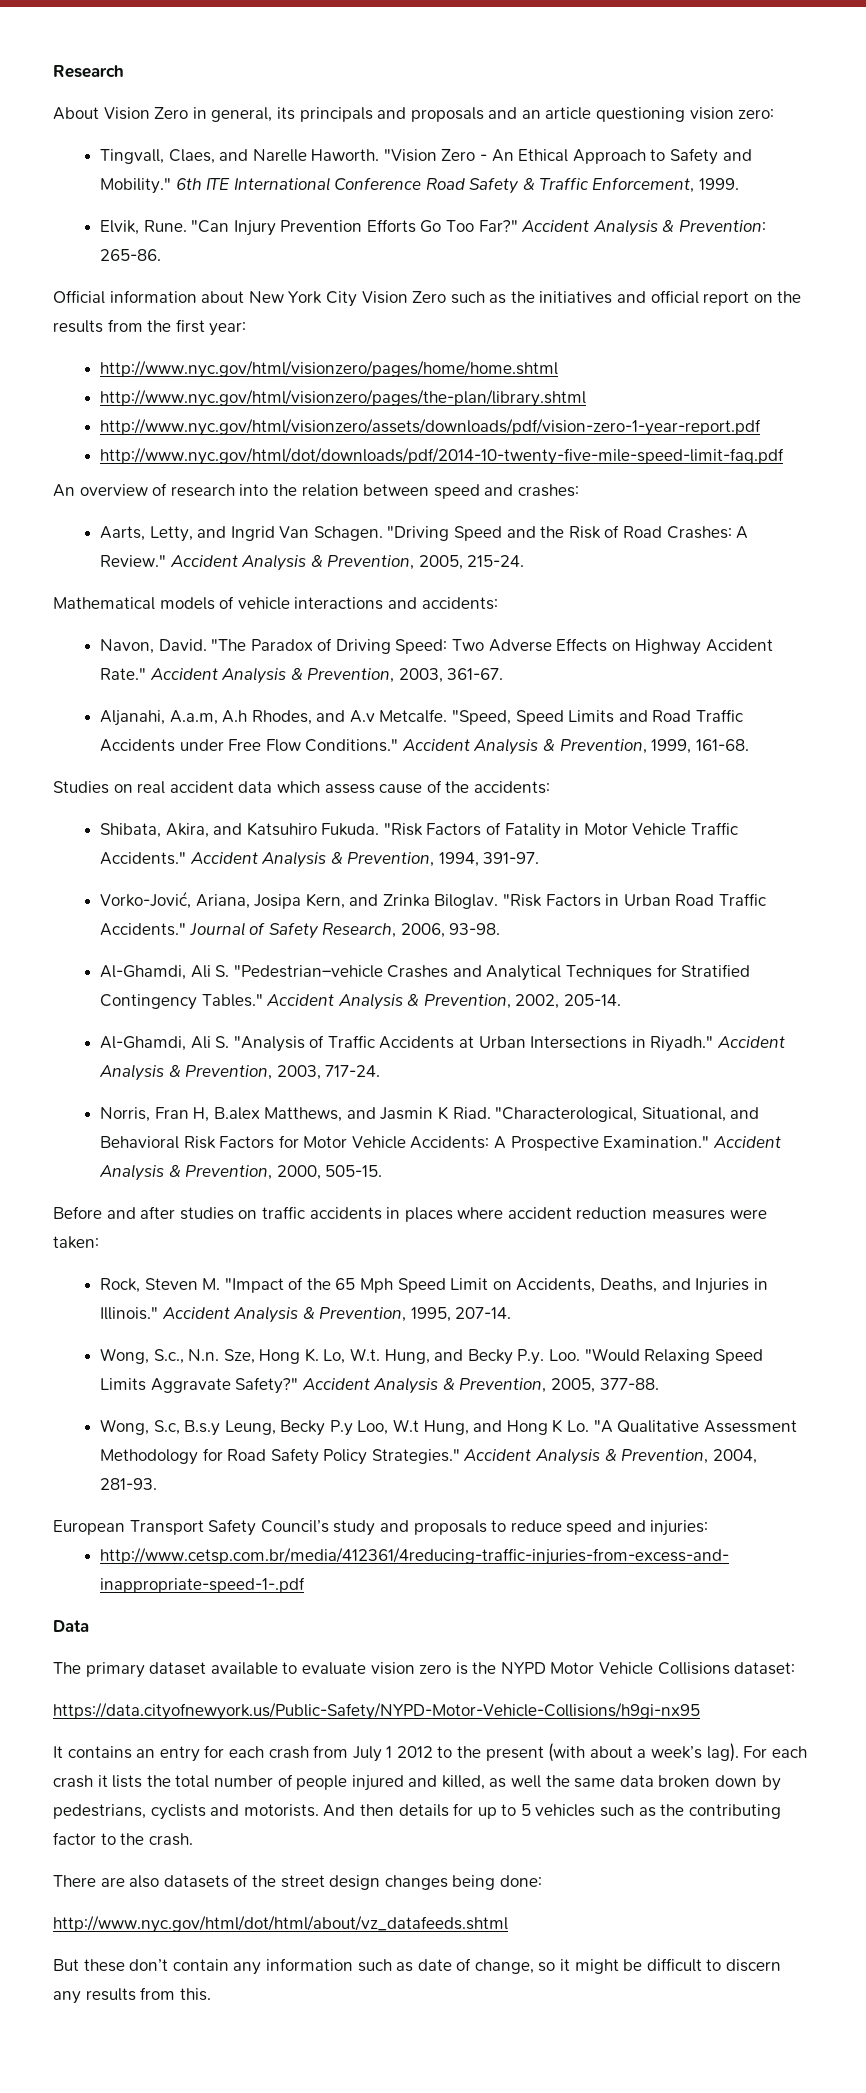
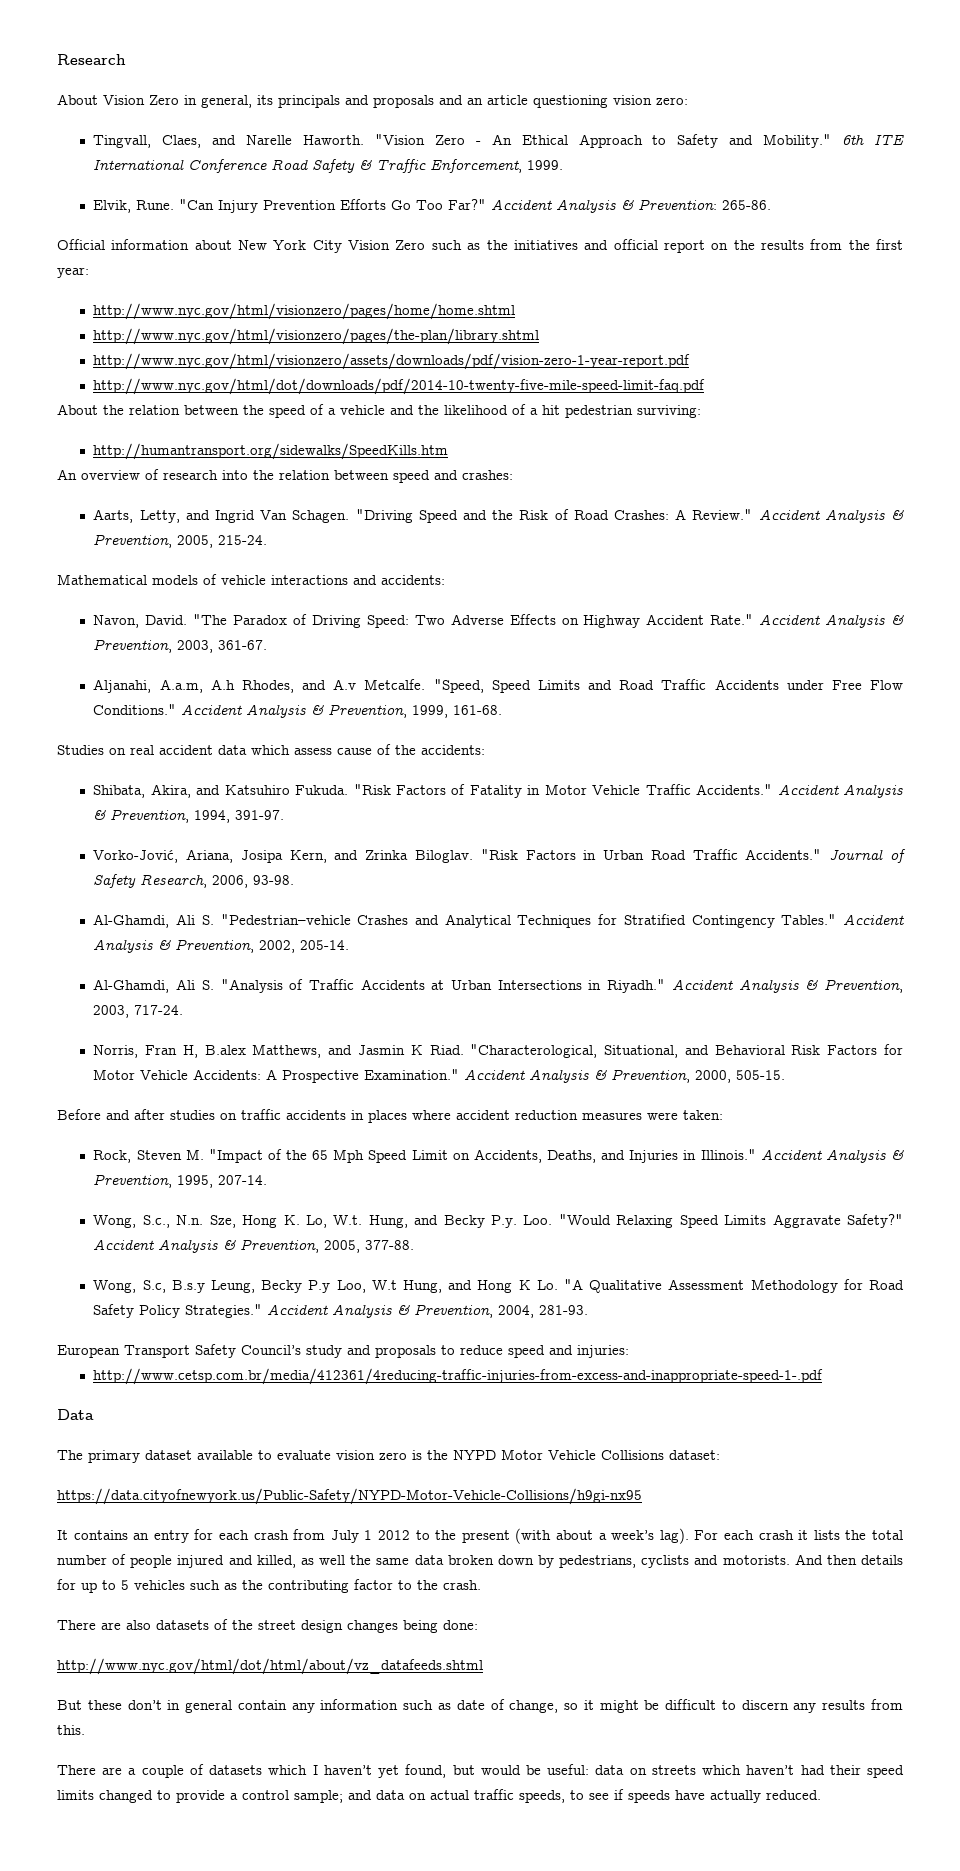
(784, 456) none -> [57,404,701,418] [93,443,449,460] // About the relation between the speed of a vehicle and the likelihood of a hit pedestrian surviving: // http://humantransport.org/sidewalks/SpeedKills.htm
(169, 1965) none -> [167,1700,233,1713] in general
(211, 1994) none -> [57,1764,905,1778] [57,1789,821,1803] // There are a couple of datasets which I haven’t yet found, but would be useful: data on streets which haven’t had their speed limits changed to provide a control sample; and data on actual traffic speeds, to see if speeds have actually reduced.

